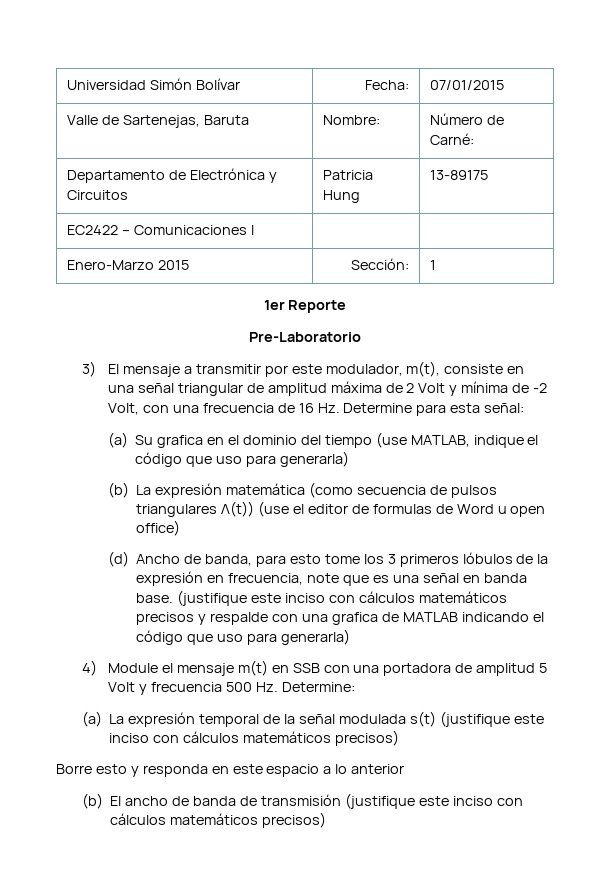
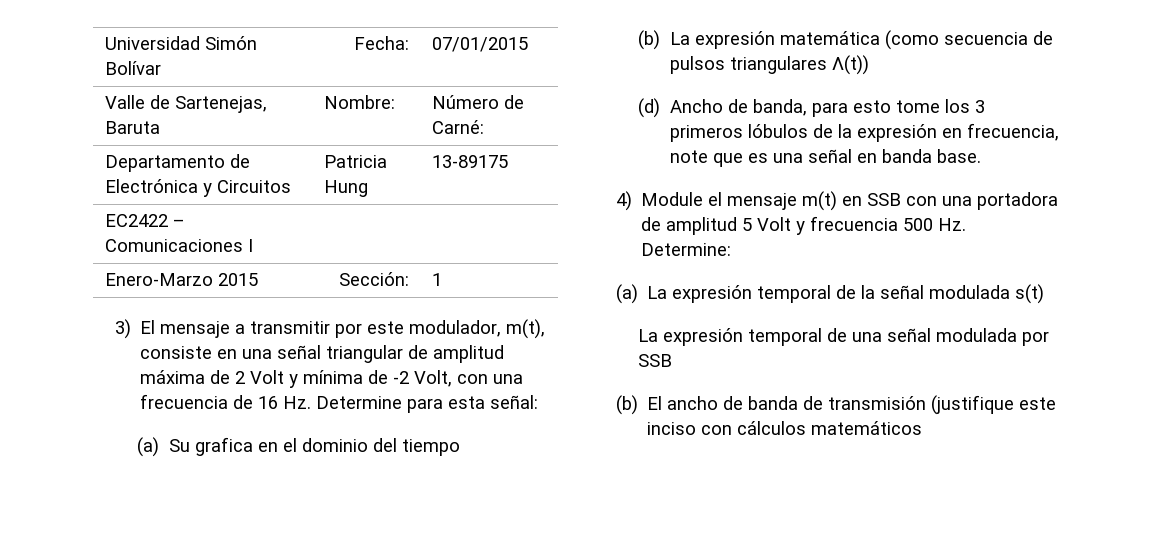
[263,300,347,313] [249,332,361,342] // 1er Reporte // Pre-Laboratorio -> (442, 279) none
[375,432,539,448] [135,451,349,467] (use MATLAB, indique el código que uso para generarla) -> (460, 447) none
[258,501,546,517] [136,520,181,536] (use el editor de formulas de Word u open office) -> (869, 65) none
[177,590,507,606] [136,612,544,625] [136,629,350,645] (justifique este inciso con cálculos matemáticos precisos y respalde con una grafica de MATLAB indicando el código que uso para generarla) -> (981, 156) none
[439,711,544,727] [109,730,399,746] [56,764,405,777] (justifique este inciso con cálculos matemáticos precisos) // Borre esto y responda en este espacio a lo anterior -> [638,328,1050,346] [638,354,673,367] // La expresión temporal de una señal modulada por SSB
[262,812,327,828] precisos) -> (923, 428) none

